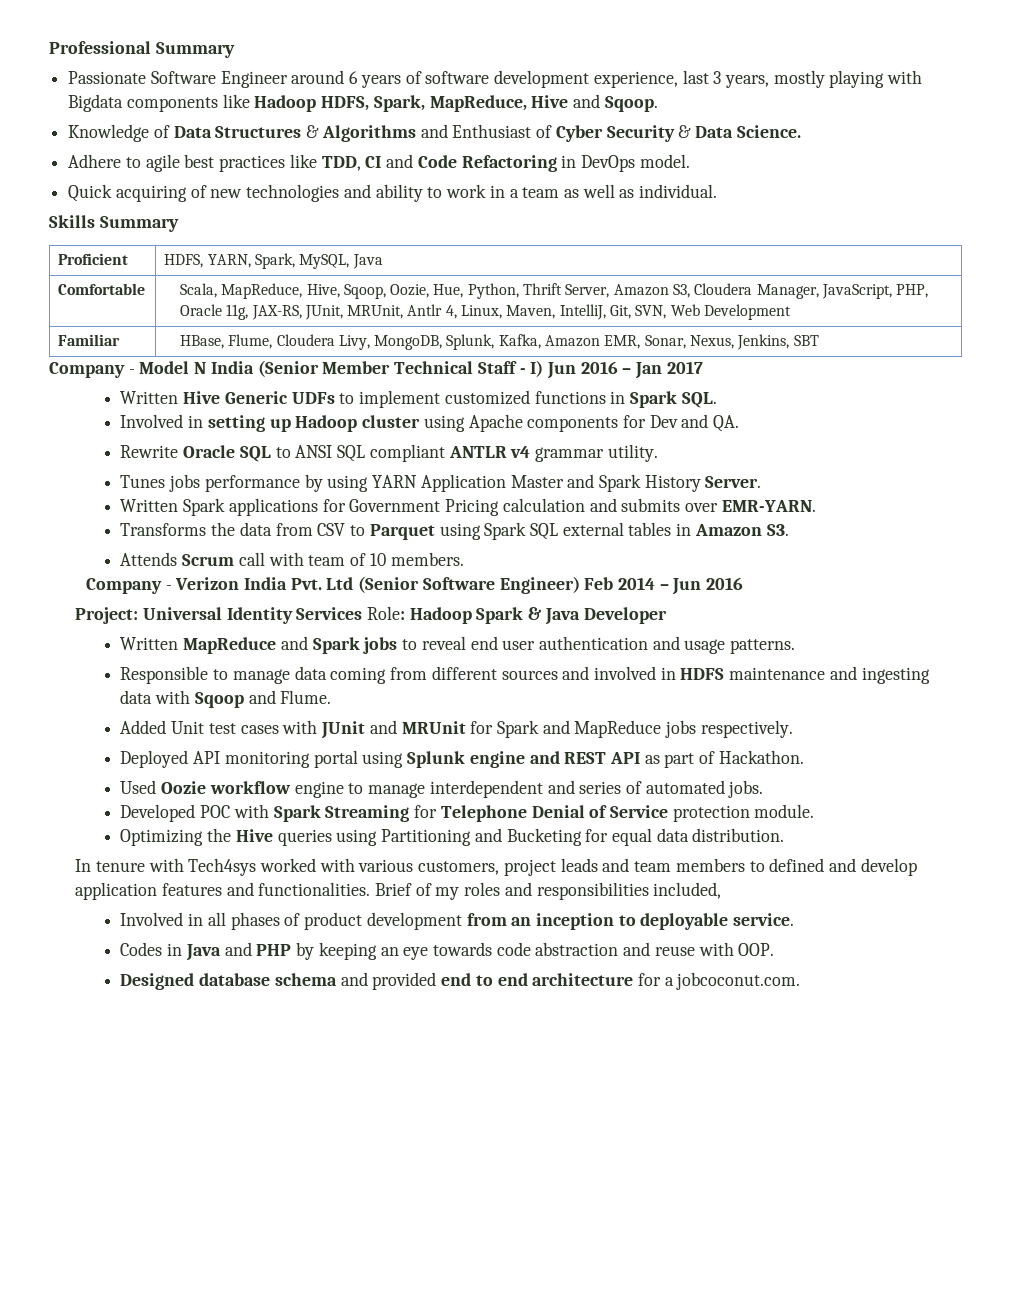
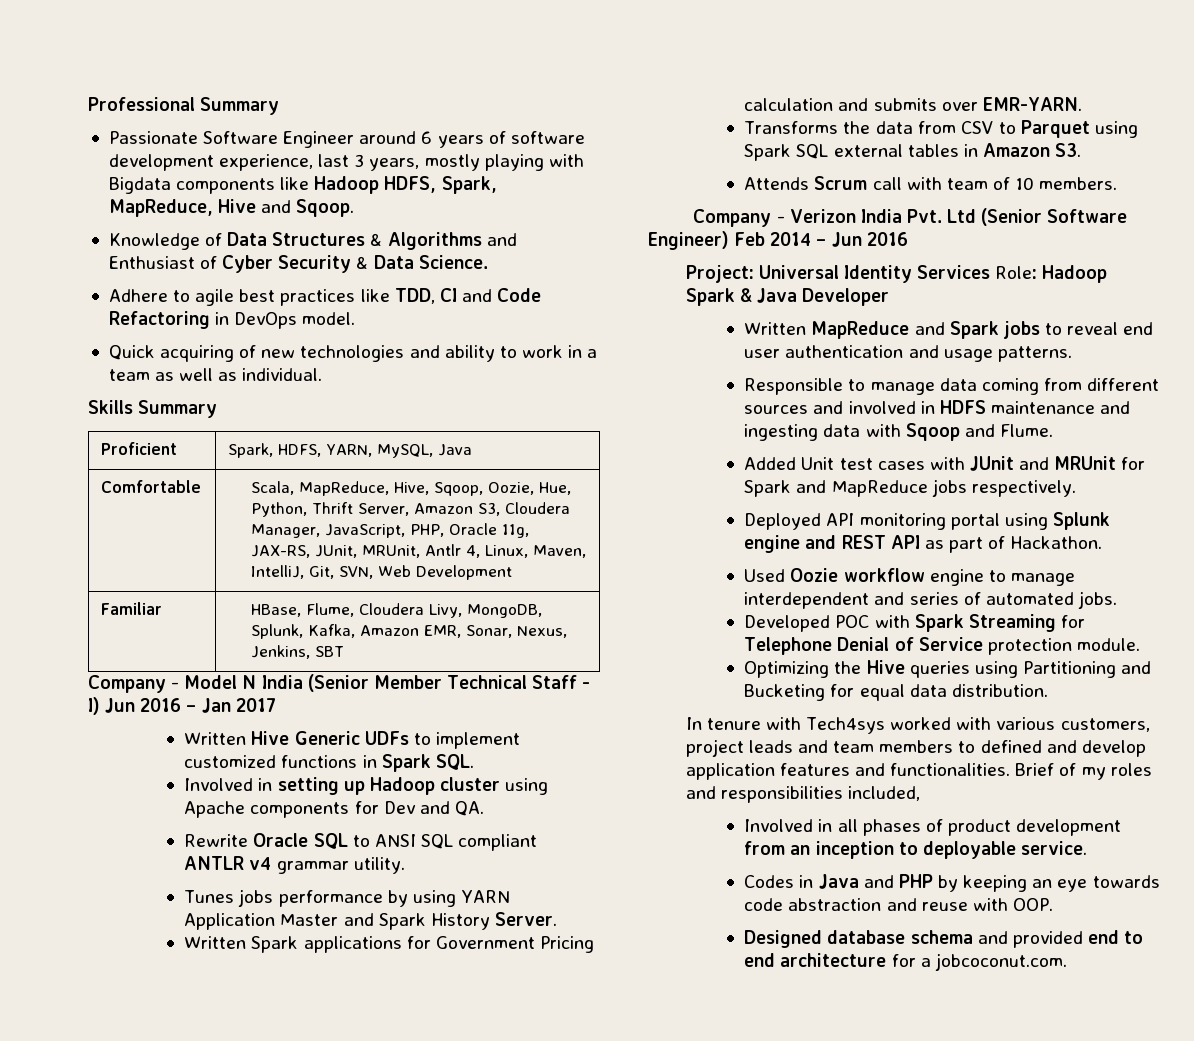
(129, 259) none -> [228,443,274,458] Spark,
[254,253,295,269] Spark, -> (373, 450) none

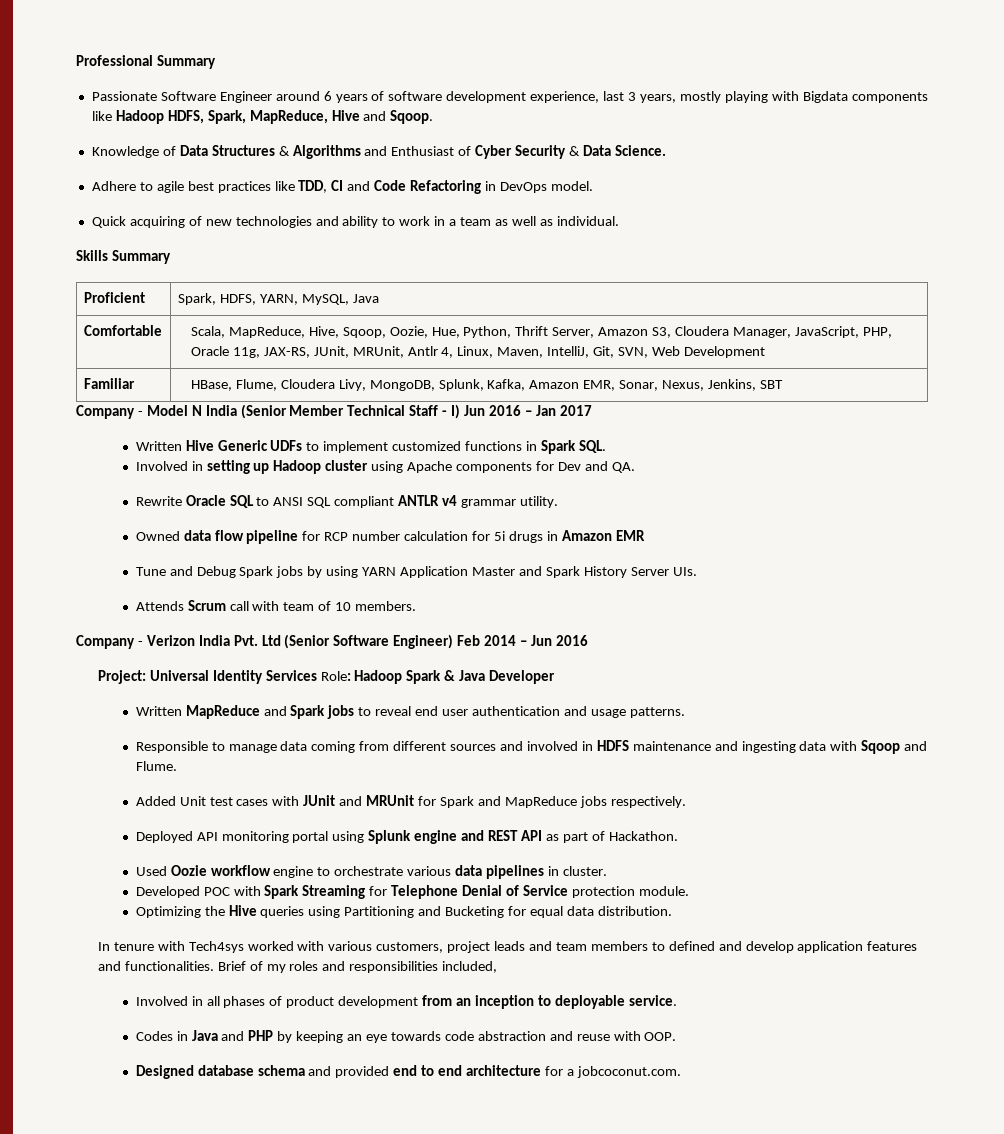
[184,889,383,907] Tunes jobs performance -> [135,530,645,544] [135,566,304,578] Owned data flow pipeline for RCP number calculation for 5i drugs in Amazon EMR // Tune and Debug Spark jobs
[494,912,557,926] [184,936,594,953] [744,97,1082,111] [744,120,1139,138] [744,143,1082,161] Server. // Written Spark applications for Government Pricing calculation and submits over EMR-YARN. // Transforms the data from CSV to Parquet using Spark SQL external tables in Amazon S3. -> [630,567,697,576] Server UIs.
[1010,573,1075,586] [744,591,1117,609] manage interdependent and series of automated jobs. -> [334,865,607,879] orchestrate various data pipelines in cluster.

